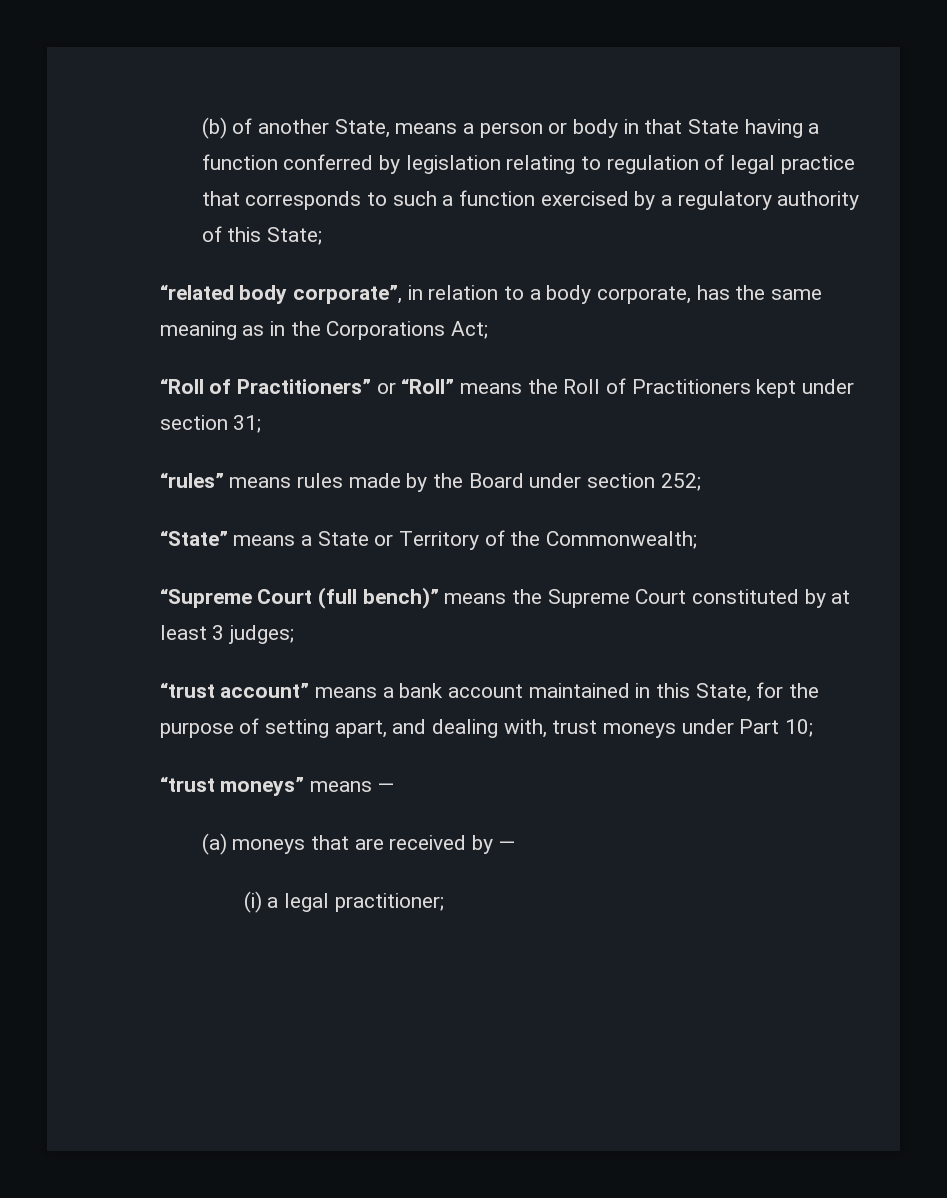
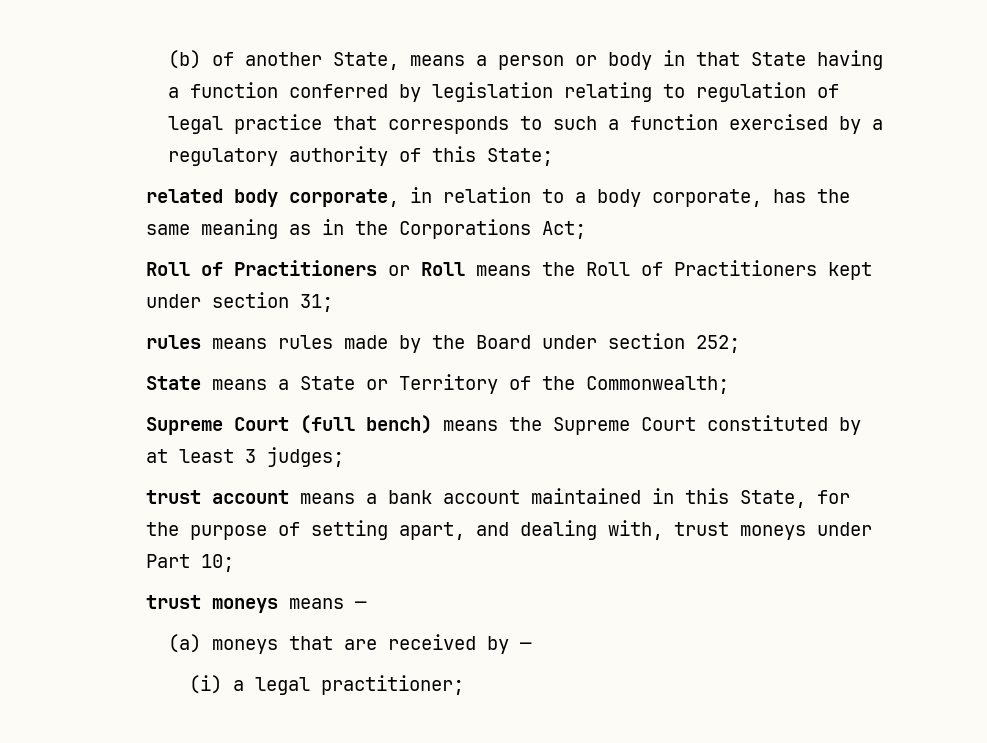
[159,284,403,304] “related body corporate”, -> [146,189,400,207] related body corporate,
[159,378,455,394] “Roll of Practitioners” or “Roll” -> [146,260,466,276] Roll of Practitioners or Roll
[159,472,224,488] “rules” -> [146,335,202,349] rules
[159,530,228,546] “State” -> [146,376,202,390] State
[159,588,252,608] “Supreme -> [146,417,224,435] Supreme
[362,587,439,609] bench)” -> [366,415,433,434] bench)
[159,682,310,698] “trust account” -> [146,490,290,504] trust account
[159,776,305,796] “trust moneys” -> [146,595,279,613] trust moneys

